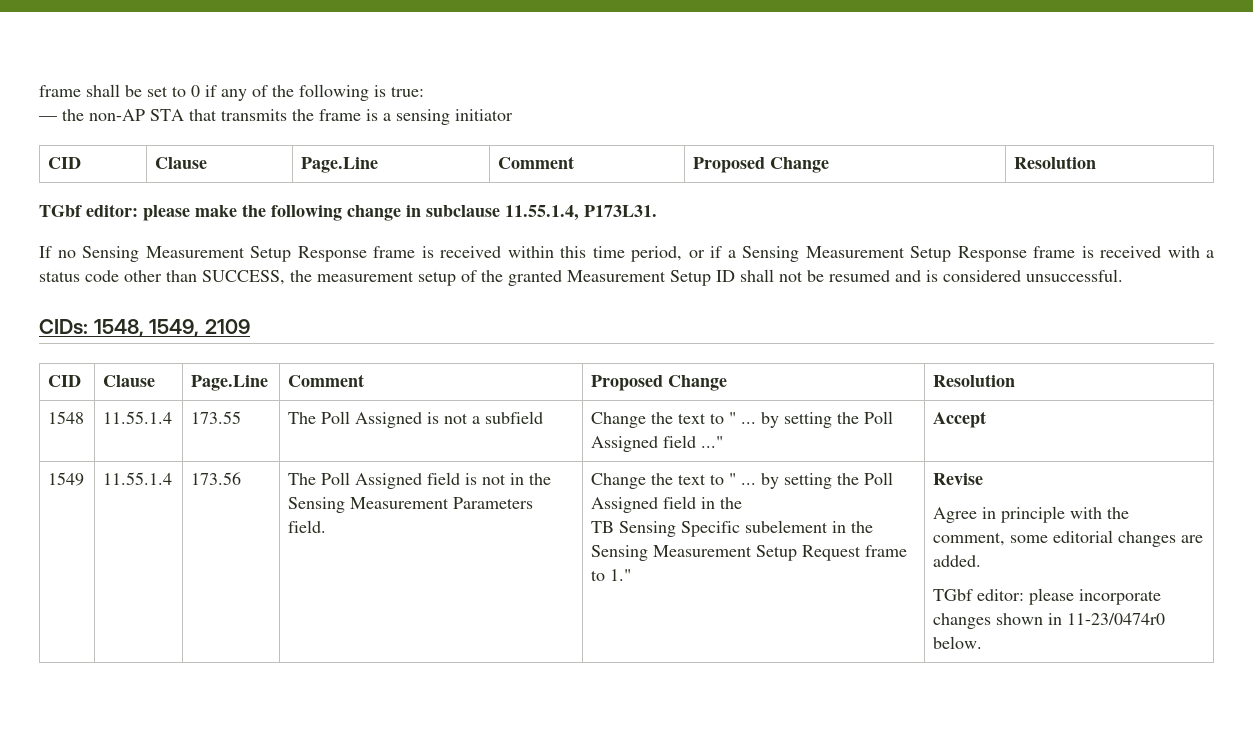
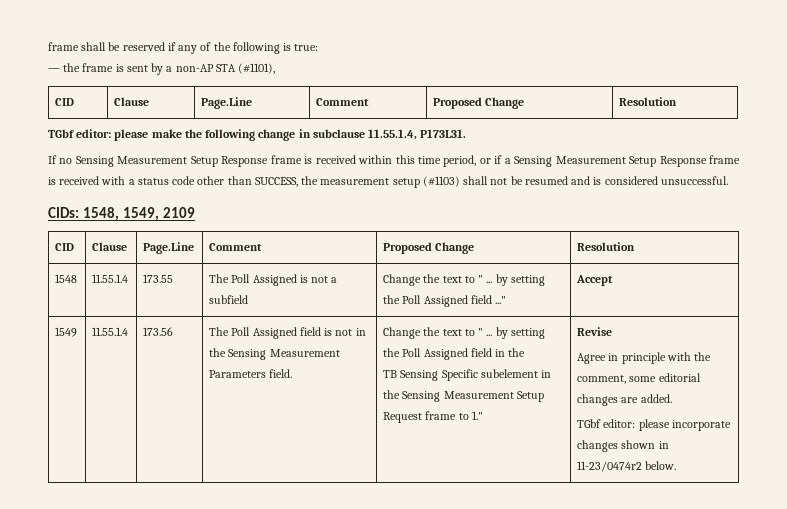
[147,85,200,97] set to 0 -> [122,42,165,51] reserved
[89,109,513,125] non-AP STA that transmits the frame is a sensing initiator -> [82,63,276,75] frame is sent by a non-AP STA (#1101),
[461,270,735,286] of the granted Measurement Setup ID -> [422,176,460,187] (#1103)
[1067,613,1166,625] 11-23/0474r0 -> [577,461,643,472] 11-23/0474r2

